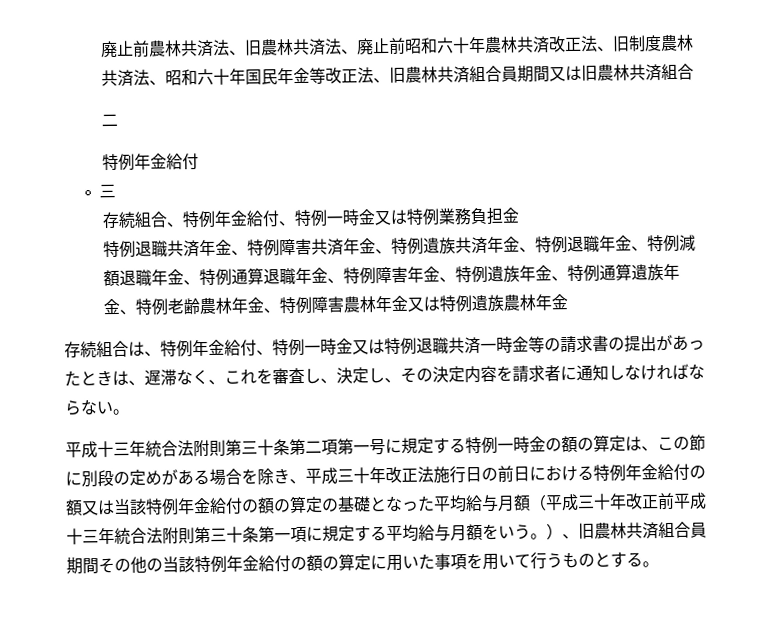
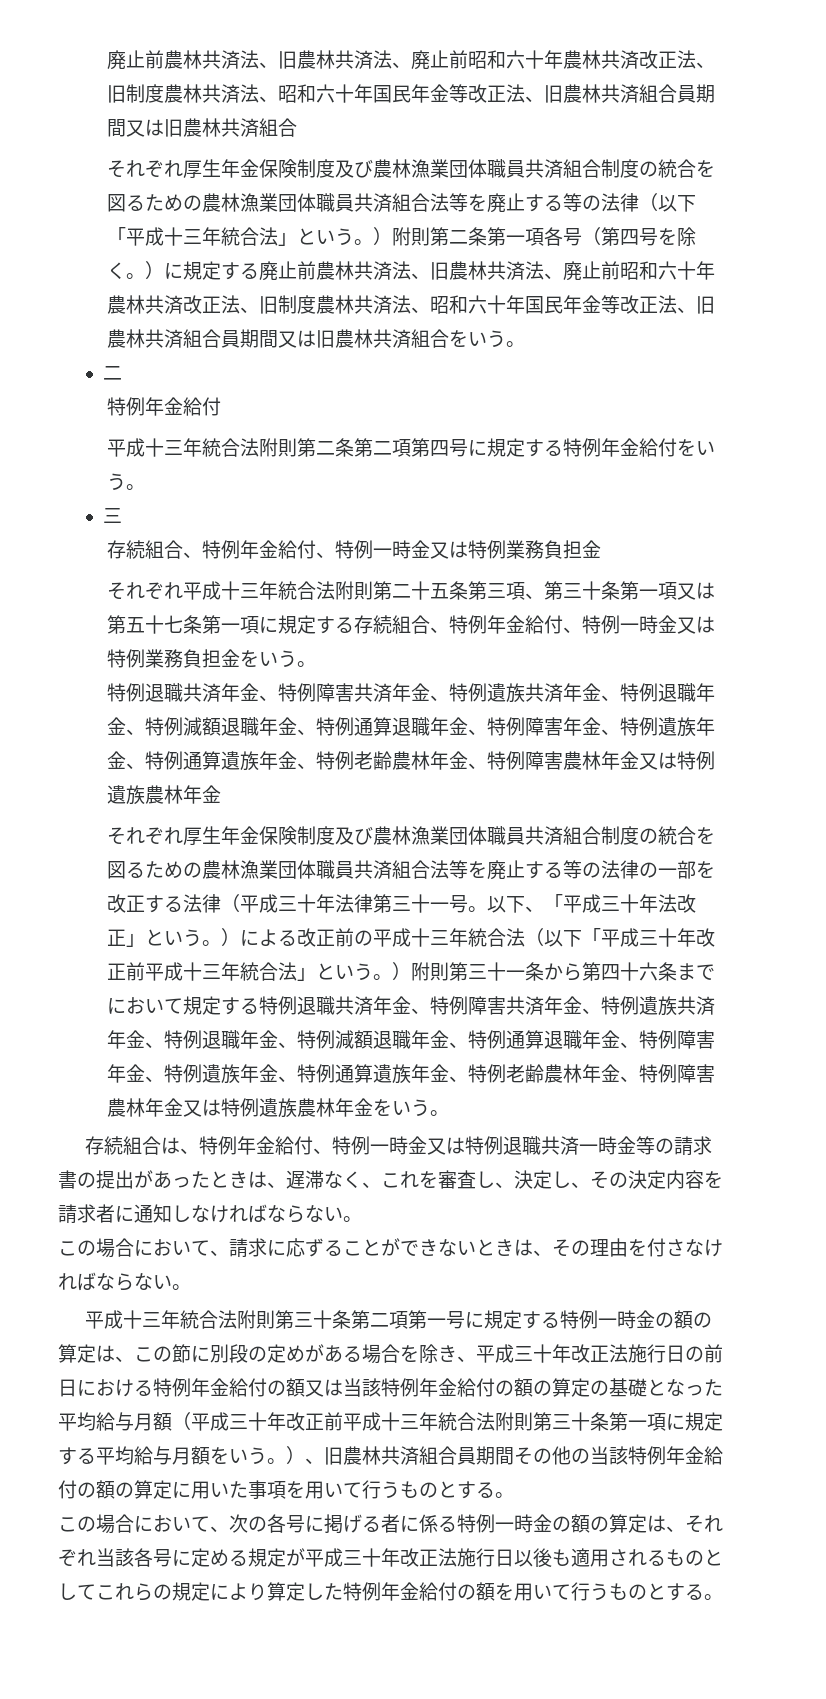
[100,113,118,127] [101,153,199,171] 二 // 特例年金給付 -> [107,159,716,178] [107,193,697,213] [107,227,697,246] [107,261,716,281] [107,295,716,314] [107,329,526,348] [103,366,123,380] [107,397,222,416] [107,438,716,457] [107,473,146,491] それぞれ厚生年金保険制度及び農林漁業団体職員共済組合制度の統合を図るための農林漁業団体職員共済組合法等を廃止する等の法律（以下「平成十三年統合法」という。）附則第二条第一項各号（第四号を除く。）に規定する廃止前農林共済法、旧農林共済法、廃止前昭和六十年農林共済改正法、旧制度農林共済法、昭和六十年国民年金等改正法、旧農林共済組合員期間又は旧農林共済組合をいう。 // 二 // 特例年金給付 // 平成十三年統合法附則第二条第二項第四号に規定する特例年金給付をいう。
(519, 215) none -> [107,581,716,600] [107,615,716,634] [107,649,317,668] // それぞれ平成十三年統合法附則第二十五条第三項、第三十条第一項又は第五十七条第一項に規定する存続組合、特例年金給付、特例一時金又は特例業務負担金をいう。
(568, 302) none -> [107,826,716,845] [107,860,716,880] [107,894,697,913] [107,928,716,947] [107,962,716,981] [107,996,716,1016] [107,1030,716,1049] [107,1064,716,1084] [107,1098,450,1118] // それぞれ厚生年金保険制度及び農林漁業団体職員共済組合制度の統合を図るための農林漁業団体職員共済組合法等を廃止する等の法律の一部を改正する法律（平成三十年法律第三十一号。以下、「平成三十年法改正」という。）による改正前の平成十三年統合法（以下「平成三十年改正前平成十三年統合法」という。）附則第三十一条から第四十六条までにおいて規定する特例退職共済年金、特例障害共済年金、特例遺族共済年金、特例退職年金、特例減額退職年金、特例通算退職年金、特例障害年金、特例遺族年金、特例通算遺族年金、特例老齢農林年金、特例障害農林年金又は特例遺族農林年金をいう。
(130, 411) none -> [58,1238,723,1258] [58,1272,191,1291] // この場合において、請求に応ずることができないときは、その理由を付さなければならない。
(659, 564) none -> [58,1514,723,1534] [58,1548,723,1567] [58,1582,723,1601] // この場合において、次の各号に掲げる者に係る特例一時金の額の算定は、それぞれ当該各号に定める規定が平成三十年改正法施行日以後も適用されるものとしてこれらの規定により算定した特例年金給付の額を用いて行うものとする。

